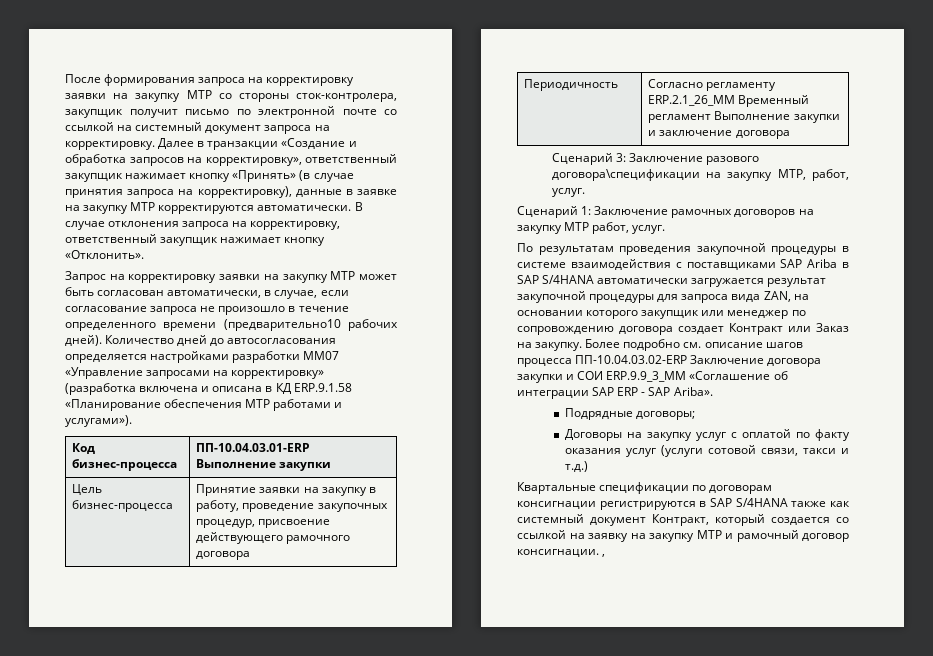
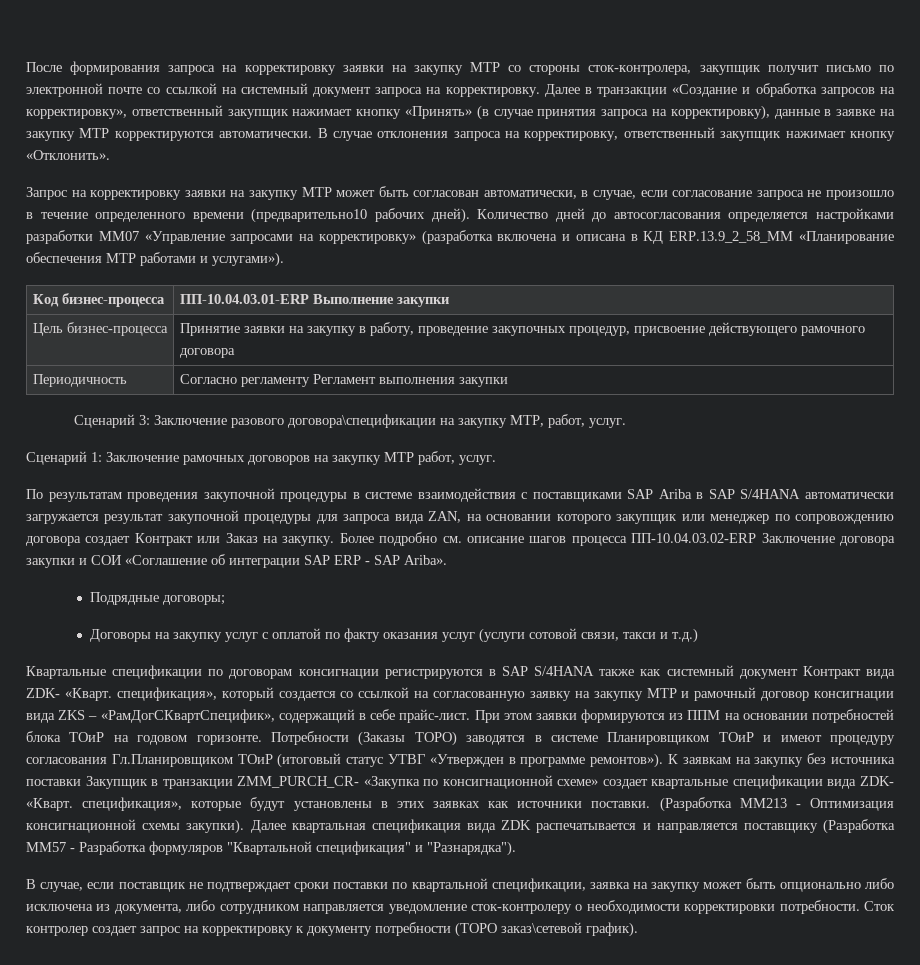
[293,383,352,392] ERP.9.1.58 -> [669,231,794,243] ERP.13.9_2_58_MM
[648,95,810,107] [648,111,840,123] [648,130,790,139] ERP.2.1_26_ММ Временный регламент Выполнение закупки и заключение договора -> [312,374,508,387] Регламент выполнения закупки
[606,371,687,382] ERP.9.9_3_MM -> (122, 560) none
[652,514,709,526] Контракт, -> [802,666,895,679] [26,687,217,701] Контракт вида ZDK- «Кварт. спецификация»,
(585, 536) none -> [433,691,525,701] согласованную
[517,549,606,557] консигнации. , -> [814,691,894,701] [26,709,894,723] [26,731,895,746] [26,753,895,768] [26,775,895,789] [26,797,894,812] [26,819,895,834] [26,841,516,856] [26,878,894,892] [26,900,895,914] [26,922,638,937] консигнации вида ZKS – «РамДогСКвартСпецифик», содержащий в себе прайс-лист. При этом заявки формируются из ППМ на основании потребностей блока ТОиР на годовом горизонте. Потребности (Заказы ТОРО) заводятся в системе Планировщиком ТОиР и имеют процедуру согласования Гл.Планировщиком ТОиР (итоговый статус УТВГ «Утвержден в программе ремонтов»). К заявкам на закупку без источника поставки Закупщик в транзакции ZMM_PURCH_CR- «Закупка по консигнационной схеме» создает квартальные спецификации вида ZDK- «Кварт. спецификация», которые будут установлены в этих заявках как источники поставки. (Разработка ММ213 - Оптимизация консигнационной схемы закупки). Далее квартальная спецификация вида ZDK распечатывается и направляется поставщику (Разработка ММ57 - Разработка формуляров "Квартальной спецификация" и "Разнарядка"). // В случае, если поставщик не подтверждает сроки поставки по квартальной спецификации, заявка на закупку может быть опционально либо исключена из документа, либо сотрудником направляется уведомление сток-контролеру о необходимости корректировки потребности. Сток контролер создает запрос на корректировку к документу потребности (ТОРО заказ\сетевой график).

